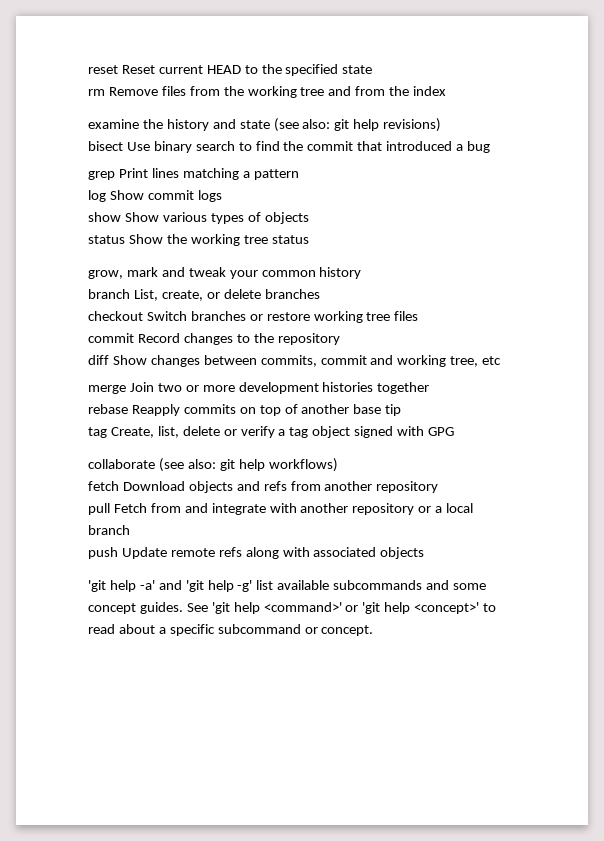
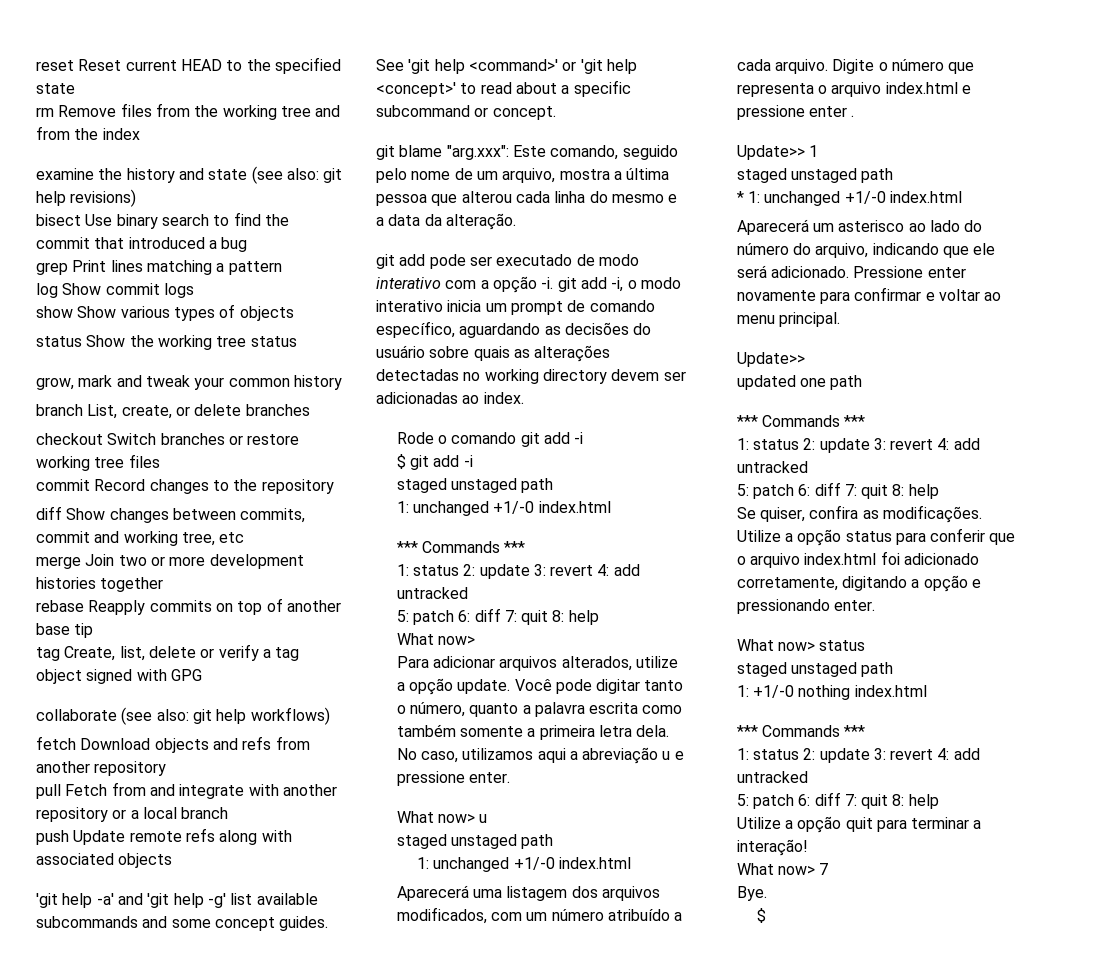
(374, 630) none -> [376,145,678,160] [376,168,670,183] [376,191,678,206] [376,213,516,230] [376,254,639,269] [376,276,681,293] [376,300,655,315] [376,321,652,338] [376,345,611,362] [376,369,686,384] [376,392,524,404] [396,432,584,447] [396,454,473,470] [396,478,554,493] [396,501,611,516] [396,541,526,553] [396,564,640,579] [396,587,468,599] [396,608,599,625] [396,633,475,645] [396,656,678,671] [396,678,684,695] [396,702,683,717] [396,724,670,740] [396,747,684,764] [396,771,510,786] [396,811,488,823] [396,834,554,849] [417,857,632,872] [396,885,660,901] [396,907,683,924] [736,59,975,74] [736,82,971,97] [736,105,855,120] [736,145,818,160] [736,168,894,183] [736,191,962,206] [736,219,983,235] [736,243,996,258] [736,265,966,278] [736,287,1002,304] [736,312,840,327] [736,352,805,367] [736,375,863,390] [736,415,866,427] [736,438,980,453] [736,461,808,473] [736,482,939,499] [736,505,982,523] [736,528,1016,546] [736,551,979,568] [736,575,981,592] [736,599,875,614] [736,639,866,651] [736,662,894,677] [736,685,927,700] [736,725,866,737] [736,748,980,763] [736,771,808,783] [736,792,939,809] [736,816,982,833] [736,839,808,856] [736,863,829,875] [736,886,767,901] [757,908,767,923] // git blame "arg.xxx": Este comando, seguido pelo nome de um arquivo, mostra a última pessoa que alterou cada linha do mesmo e a data da alteração. // git add pode ser executado de modo interativo com a opção -i. git add -i, o modo interativo inicia um prompt de comando específico, aguardando as decisões do usuário sobre quais as alterações detectadas no working directory devem ser adicionadas ao index. // Rode o comando git add -i // $ git add -i // staged unstaged path // 1: unchanged +1/-0 index.html // *** Commands *** // 1: status 2: update 3: revert 4: add untracked // 5: patch 6: diff 7: quit 8: help // What now> // Para adicionar arquivos alterados, utilize a opção update. Você pode digitar tanto o número, quanto a palavra escrita como também somente a primeira letra dela. No caso, utilizamos aqui a abreviação u e pressione enter. // What now> u // staged unstaged path // 1: unchanged +1/-0 index.html // Aparecerá uma listagem dos arquivos modificados, com um número atribuído a cada arquivo. Digite o número que representa o arquivo index.html e pressione enter . // Update>> 1 // staged unstaged path // * 1: unchanged +1/-0 index.html // Aparecerá um asterisco ao lado do número do arquivo, indicando que ele será adicionado. Pressione enter novamente para confirmar e voltar ao menu principal. // Update>> // updated one path // *** Commands *** // 1: status 2: update 3: revert 4: add untracked // 5: patch 6: diff 7: quit 8: help // Se quiser, confira as modificações. Utilize a opção status para conferir que o arquivo index.html foi adicionado corretamente, digitando a opção e pressionando enter. // What now> status // staged unstaged path // 1: +1/-0 nothing index.html // *** Commands *** // 1: status 2: update 3: revert 4: add untracked // 5: patch 6: diff 7: quit 8: help // Utilize a opção quit para terminar a interação! // What now> 7 // Bye. // $

